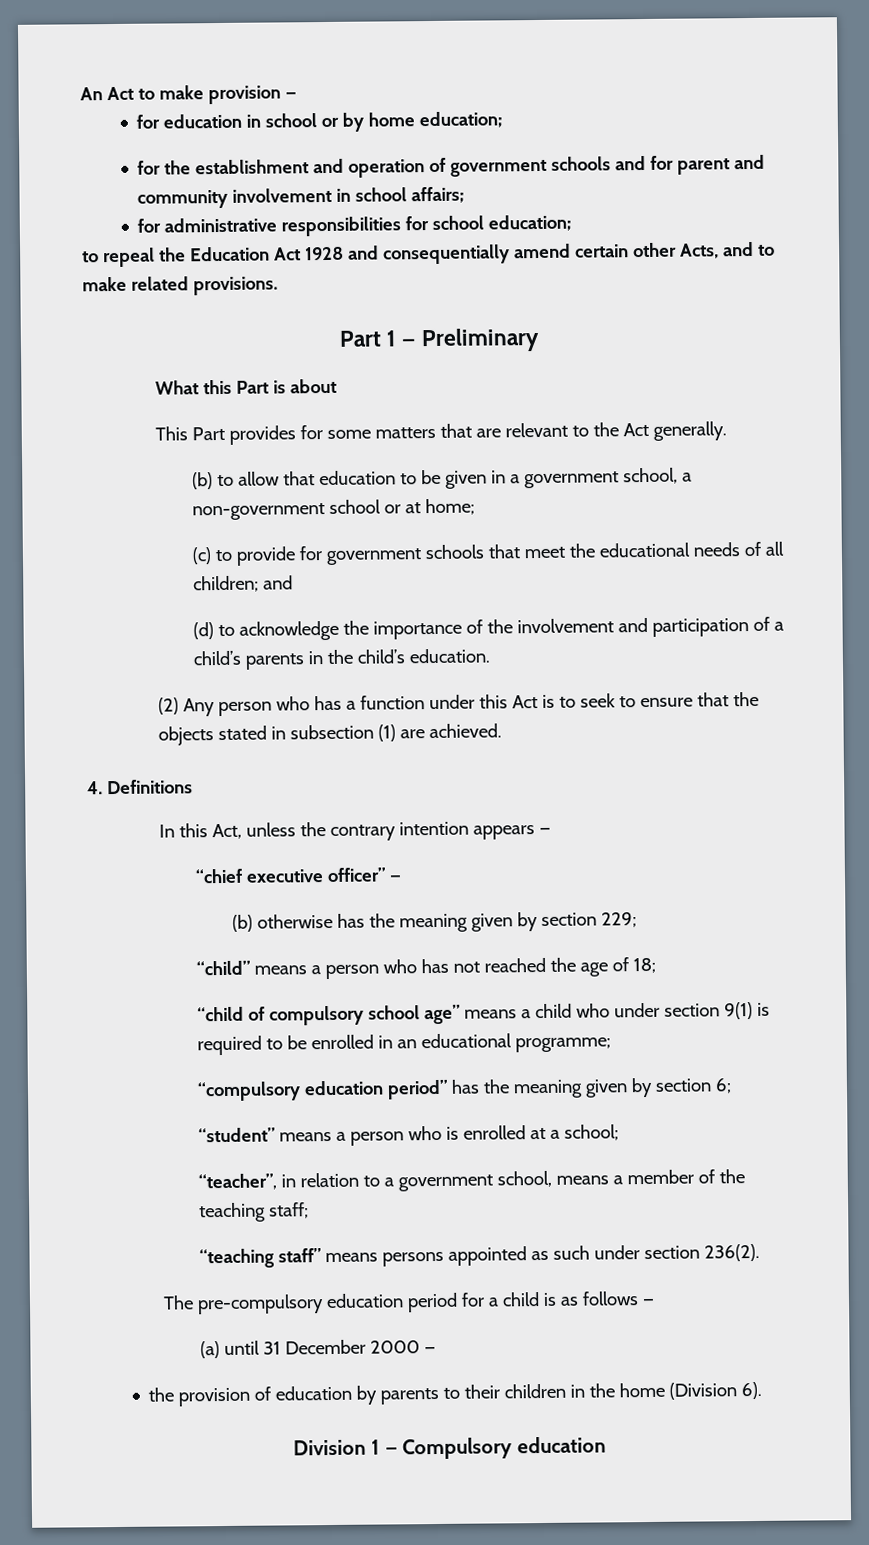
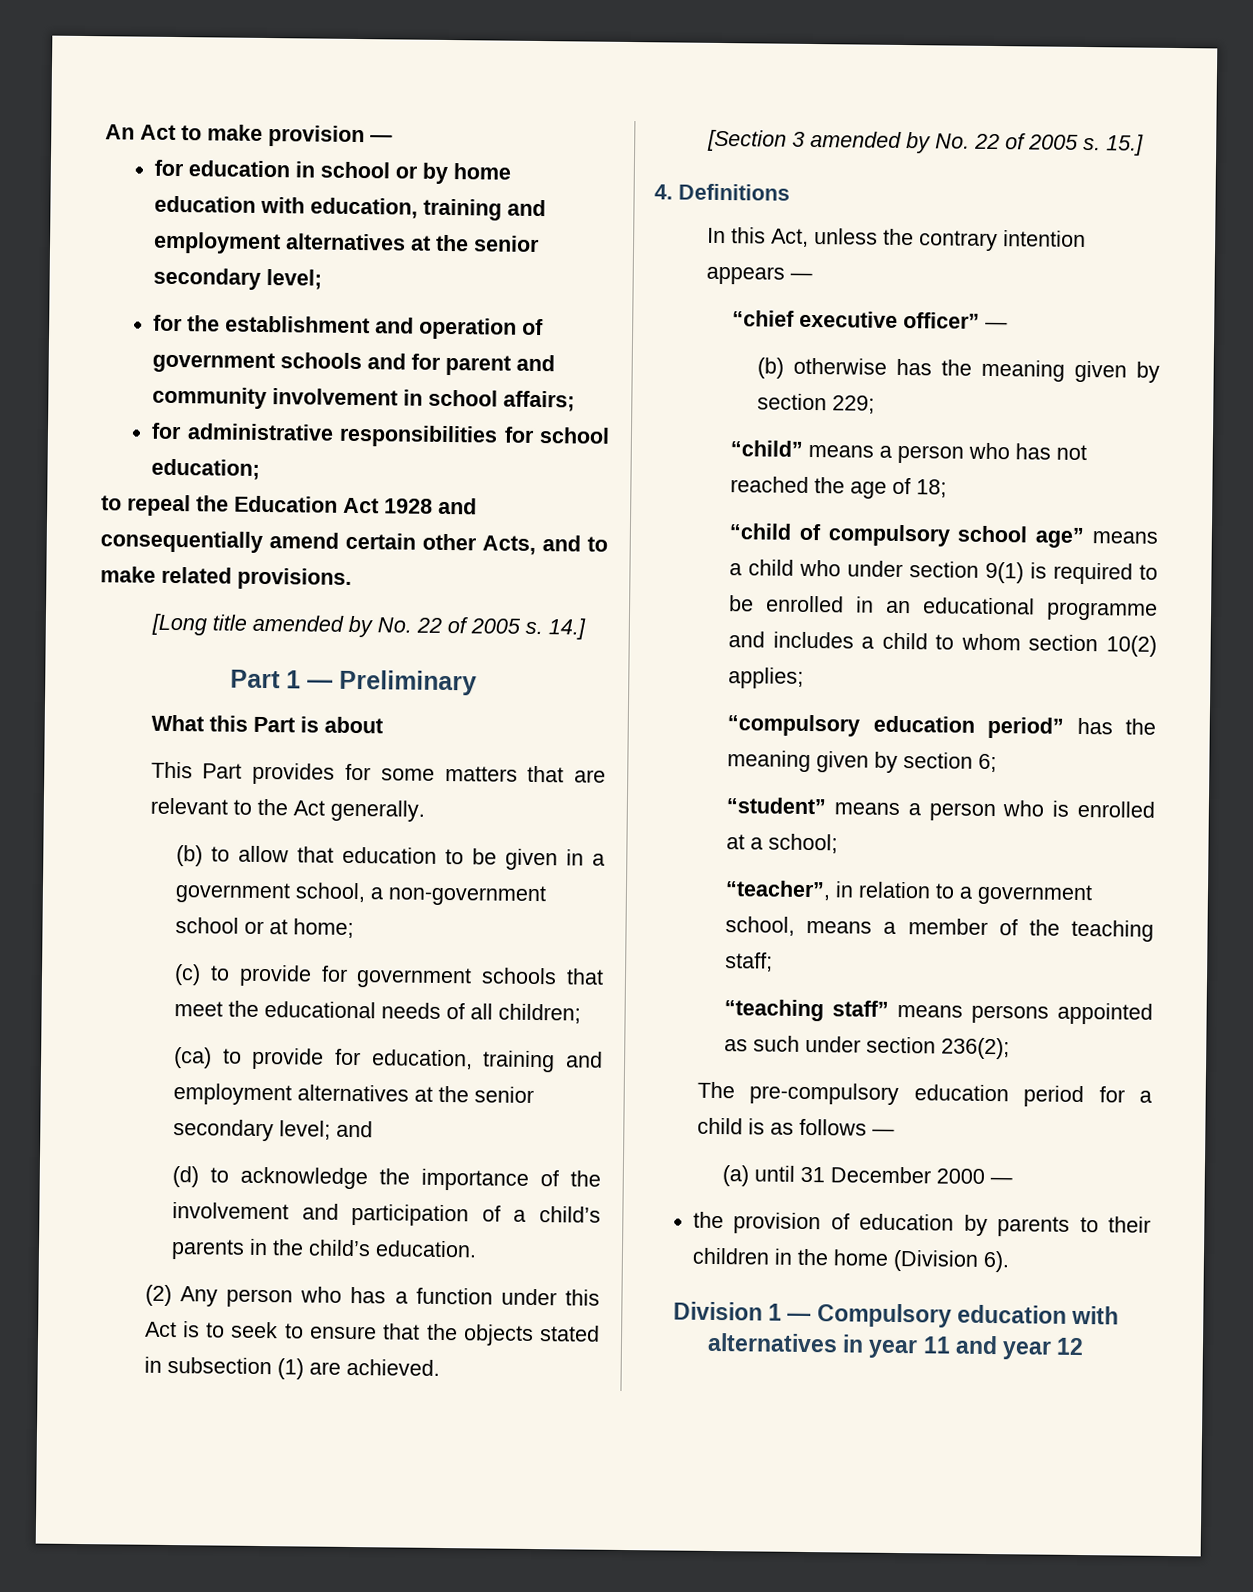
[419,111,504,129] education; -> [154,195,547,221] [153,231,541,255] [153,267,323,290] education with education, training and employment alternatives at the senior secondary level;
(278, 286) none -> [150,613,586,640] // [Long title amended by No. 22 of 2005 s. 14.]
(259, 584) none -> [173,1047,603,1073] [173,1083,535,1106] [173,1119,332,1142] // (ca) to provide for education, training and employment alternatives at the senior secondary level;
(502, 731) none -> [706,129,1144,156] // [Section 3 amended by No. 22 of 2005 s. 15.]
[514,1037,611,1053] programme; -> [1046,601,1158,621] [728,631,1157,657] [728,667,805,689] programme and includes a child to whom section 10(2) applies;
[703,1243,760,1262] 236(2). -> [941,1037,1011,1060] 236(2);
(606, 1445) none -> [1071,1305,1120,1325] [706,1332,1085,1360] with alternatives in year 11 and year 12

